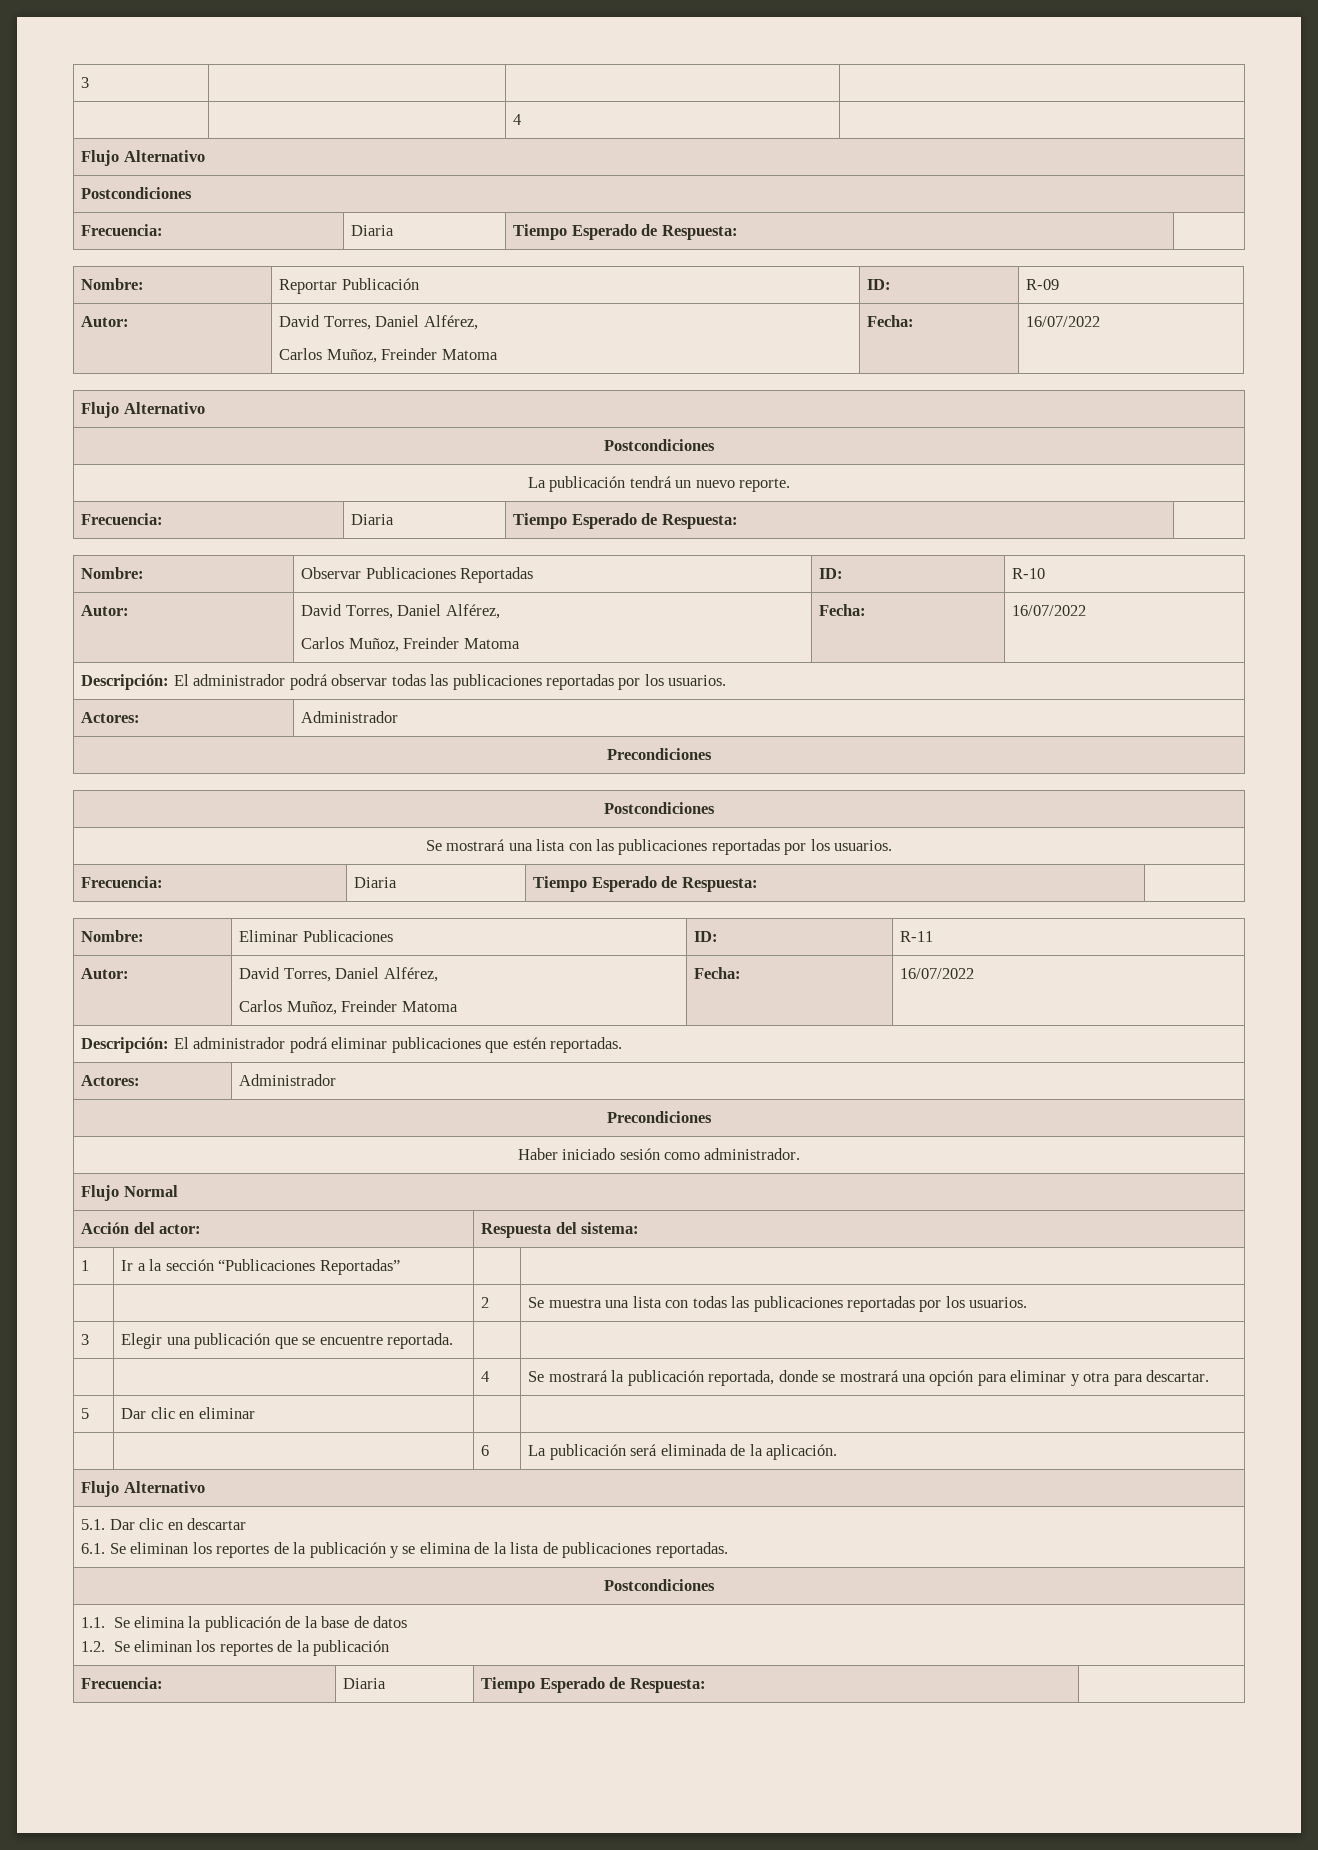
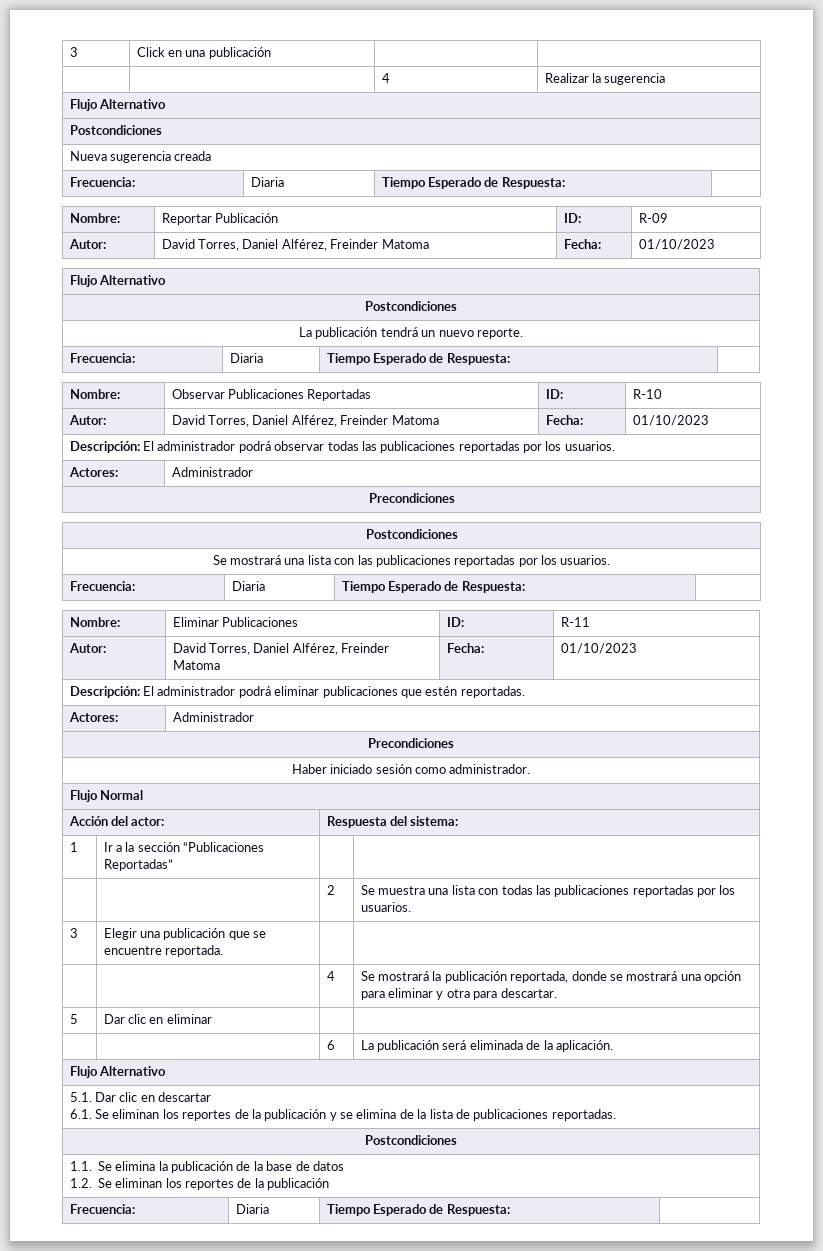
[81,77,90,88] [513,114,522,125] [81,150,205,166] [81,187,193,199] 3 | | | // | | 4 | // Flujo Alternativo // Postcondiciones -> [69,47,78,57] [136,47,271,59] [381,73,390,83] [544,73,666,85] [69,99,167,111] [69,125,162,135] [69,151,212,163] 3 | Click en una publicación | | // | | 4 | Realizar la sugerencia // Flujo Alternativo // Postcondiciones // Nueva sugerencia creada
[279,348,498,363] [867,315,915,327] [1026,316,1101,327] // Carlos Muñoz, Freinder Matoma | Fecha: | 16/07/2022 -> [330,239,429,249] [563,239,601,249] [638,239,715,250] Freinder Matoma | Fecha: | 01/10/2023
[301,637,520,652] [819,604,867,616] [1012,605,1087,616] // Carlos Muñoz, Freinder Matoma | Fecha: | 16/07/2022 -> [340,415,439,425] [545,415,583,425] [632,415,709,426] Freinder Matoma | Fecha: | 01/10/2023
[239,1000,458,1015] [694,967,742,979] [900,968,975,979] // Carlos Muñoz, Freinder Matoma | Fecha: | 16/07/2022 -> [341,643,390,653] [172,660,220,670] [446,643,484,653] [560,643,637,654] Freinder Matoma | Fecha: | 01/10/2023

